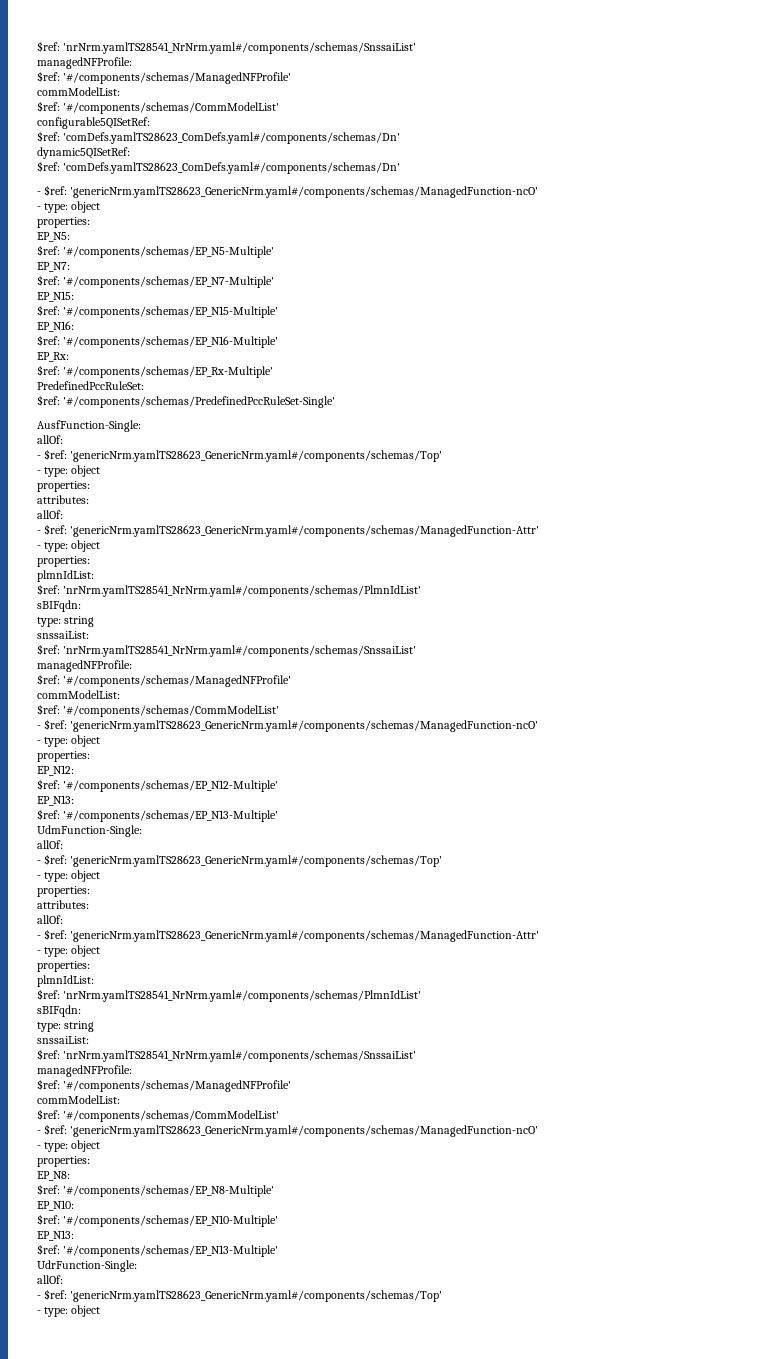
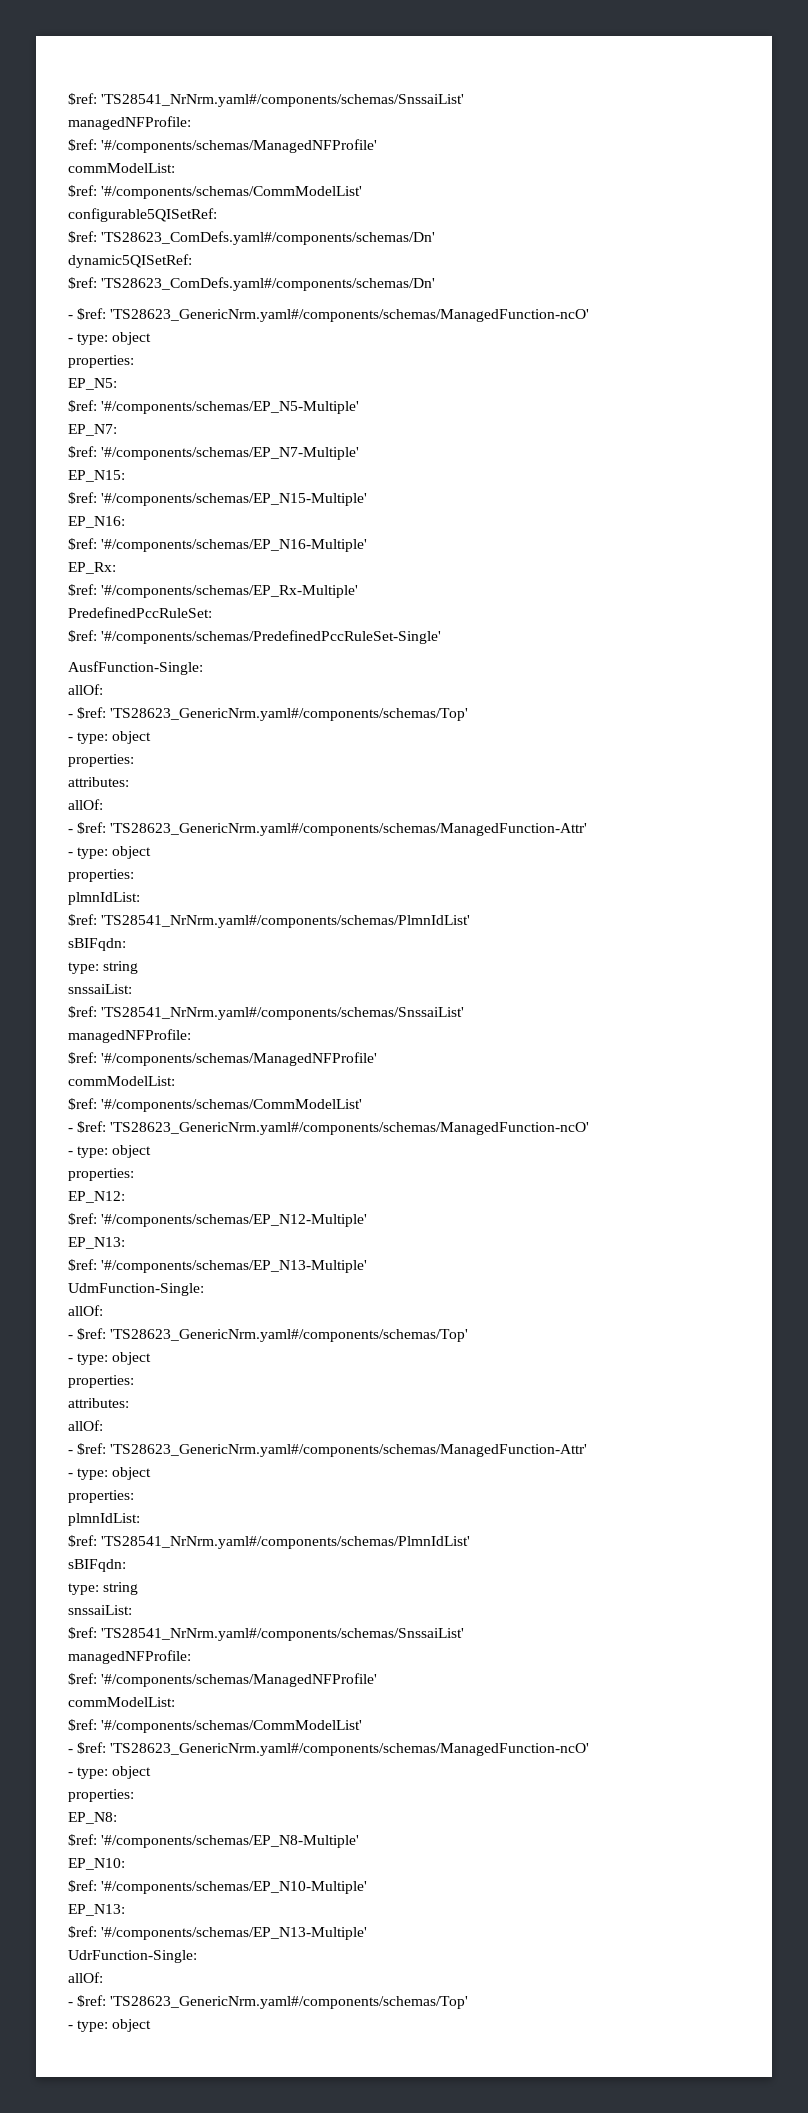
[37,41,417,54] $ref: 'nrNrm.yamlTS28541_NrNrm.yaml#/components/schemas/SnssaiList' -> [68,93,465,107] $ref: 'TS28541_NrNrm.yaml#/components/schemas/SnssaiList'
[63,132,401,144] 'comDefs.yamlTS28623_ComDefs.yaml#/components/schemas/Dn' -> [101,231,436,245] 'TS28623_ComDefs.yaml#/components/schemas/Dn'
[63,162,401,174] [37,185,539,198] 'comDefs.yamlTS28623_ComDefs.yaml#/components/schemas/Dn' // - $ref: 'genericNrm.yamlTS28623_GenericNrm.yaml#/components/schemas/ManagedFunction-ncO' -> [101,277,436,291] [68,308,590,322] 'TS28623_ComDefs.yaml#/components/schemas/Dn' // - $ref: 'TS28623_GenericNrm.yaml#/components/schemas/ManagedFunction-ncO'
[70,450,443,462] [37,465,101,477] [37,481,90,492] [37,495,89,504] [37,510,63,519] [37,524,540,537] [37,540,101,552] [37,556,90,567] [37,570,94,582] [37,584,422,597] [37,600,81,612] [37,616,95,627] [37,631,89,639] [37,644,417,657] [37,660,132,672] [37,674,292,687] [37,690,120,699] [37,704,280,717] [37,719,539,732] 'genericNrm.yamlTS28623_GenericNrm.yaml#/components/schemas/Top' // - type: object // properties: // attributes: // allOf: // - $ref: 'genericNrm.yamlTS28623_GenericNrm.yaml#/components/schemas/ManagedFunction-Attr' // - type: object // properties: // plmnIdList: // $ref: 'nrNrm.yamlTS28541_NrNrm.yaml#/components/schemas/PlmnIdList' // sBIFqdn: // type: string // snssaiList: // $ref: 'nrNrm.yamlTS28541_NrNrm.yaml#/components/schemas/SnssaiList' // managedNFProfile: // $ref: '#/components/schemas/ManagedNFProfile' // commModelList: // $ref: '#/components/schemas/CommModelList' // - $ref: 'genericNrm.yamlTS28623_GenericNrm.yaml#/components/schemas/ManagedFunction-ncO' -> [110,708,469,721] [68,731,152,744] [68,754,134,767] [68,777,129,787] [68,799,103,810] [68,822,588,836] [68,846,152,859] [68,869,134,882] [68,892,140,905] [68,914,471,928] [68,938,126,951] [68,961,139,974] [68,984,132,994] [68,1006,465,1020] [68,1029,191,1043] [68,1052,378,1066] [68,1076,175,1086] [68,1098,363,1112] [68,1121,590,1135] 'TS28623_GenericNrm.yaml#/components/schemas/Top' // - type: object // properties: // attributes: // allOf: // - $ref: 'TS28623_GenericNrm.yaml#/components/schemas/ManagedFunction-Attr' // - type: object // properties: // plmnIdList: // $ref: 'TS28541_NrNrm.yaml#/components/schemas/PlmnIdList' // sBIFqdn: // type: string // snssaiList: // $ref: 'TS28541_NrNrm.yaml#/components/schemas/SnssaiList' // managedNFProfile: // $ref: '#/components/schemas/ManagedNFProfile' // commModelList: // $ref: '#/components/schemas/CommModelList' // - $ref: 'TS28623_GenericNrm.yaml#/components/schemas/ManagedFunction-ncO'
[70,855,443,867] [37,870,101,882] [37,886,90,897] [37,900,89,909] [37,915,63,924] [37,929,540,942] [37,945,101,957] [37,961,90,972] [37,975,94,987] [37,989,422,1002] [37,1005,81,1017] [37,1021,95,1032] [37,1036,89,1044] [37,1049,417,1062] [37,1065,132,1077] [37,1079,292,1092] [37,1095,120,1104] [37,1109,280,1122] [37,1124,539,1137] 'genericNrm.yamlTS28623_GenericNrm.yaml#/components/schemas/Top' // - type: object // properties: // attributes: // allOf: // - $ref: 'genericNrm.yamlTS28623_GenericNrm.yaml#/components/schemas/ManagedFunction-Attr' // - type: object // properties: // plmnIdList: // $ref: 'nrNrm.yamlTS28541_NrNrm.yaml#/components/schemas/PlmnIdList' // sBIFqdn: // type: string // snssaiList: // $ref: 'nrNrm.yamlTS28541_NrNrm.yaml#/components/schemas/SnssaiList' // managedNFProfile: // $ref: '#/components/schemas/ManagedNFProfile' // commModelList: // $ref: '#/components/schemas/CommModelList' // - $ref: 'genericNrm.yamlTS28623_GenericNrm.yaml#/components/schemas/ManagedFunction-ncO' -> [110,1329,469,1342] [68,1352,152,1365] [68,1375,134,1388] [68,1398,129,1408] [68,1420,103,1431] [68,1443,588,1457] [68,1467,152,1480] [68,1490,134,1503] [68,1513,140,1526] [68,1535,471,1549] [68,1559,126,1572] [68,1582,139,1595] [68,1605,132,1615] [68,1627,465,1641] [68,1650,191,1664] [68,1673,378,1687] [68,1697,175,1707] [68,1719,363,1733] [68,1742,590,1756] 'TS28623_GenericNrm.yaml#/components/schemas/Top' // - type: object // properties: // attributes: // allOf: // - $ref: 'TS28623_GenericNrm.yaml#/components/schemas/ManagedFunction-Attr' // - type: object // properties: // plmnIdList: // $ref: 'TS28541_NrNrm.yaml#/components/schemas/PlmnIdList' // sBIFqdn: // type: string // snssaiList: // $ref: 'TS28541_NrNrm.yaml#/components/schemas/SnssaiList' // managedNFProfile: // $ref: '#/components/schemas/ManagedNFProfile' // commModelList: // $ref: '#/components/schemas/CommModelList' // - $ref: 'TS28623_GenericNrm.yaml#/components/schemas/ManagedFunction-ncO'
[70,1290,443,1302] 'genericNrm.yamlTS28623_GenericNrm.yaml#/components/schemas/Top' -> [110,1996,469,2009] 'TS28623_GenericNrm.yaml#/components/schemas/Top'

